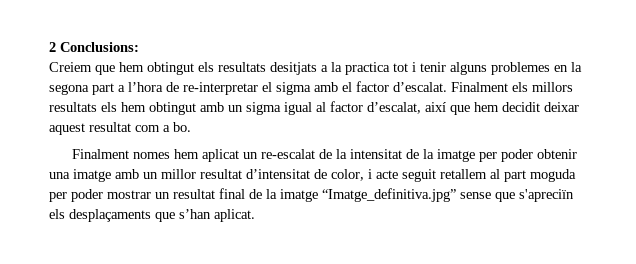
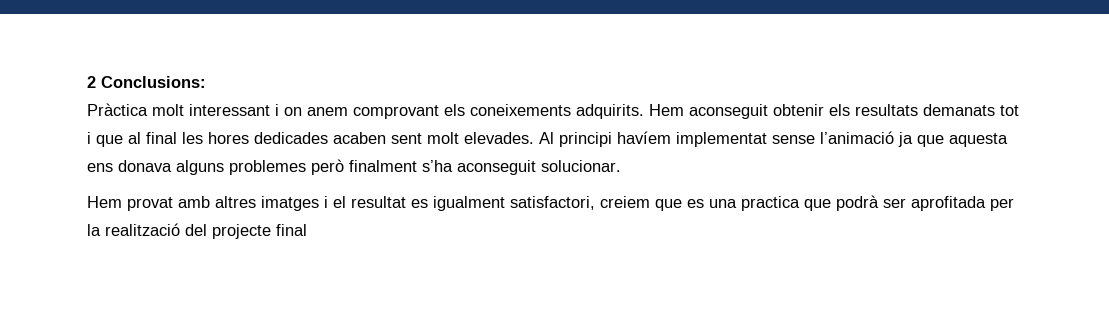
[49,62,582,75] [49,81,573,95] [49,101,579,115] [49,122,191,135] [71,149,577,162] [49,169,576,182] [49,188,574,202] [49,209,255,222] Creiem que hem obtingut els resultats desitjats a la practica tot i tenir alguns problemes en la segona part a l’hora de re-interpretar el sigma amb el factor d’escalat. Finalment els millors resultats els hem obtingut amb un sigma igual al factor d’escalat, així que hem decidit deixar aquest resultat com a bo. // Finalment nomes hem aplicat un re-escalat de la intensitat de la imatge per poder obtenir una imatge amb un millor resultat d’intensitat de color, i acte seguit retallem al part moguda per poder mostrar un resultat final de la imatge “Imatge_definitiva.jpg” sense que s'apreciïn els desplaçaments que s’han aplicat. -> [87,103,1019,119] [87,131,1008,147] [87,159,621,175] [87,195,1014,211] [87,223,307,239] Pràctica molt interessant i on anem comprovant els coneixements adquirits. Hem aconseguit obtenir els resultats demanats tot i que al final les hores dedicades acaben sent molt elevades. Al principi havíem implementat sense l’animació ja que aquesta ens donava alguns problemes però finalment s’ha aconseguit solucionar. // Hem provat amb altres imatges i el resultat es igualment satisfactori, creiem que es una practica que podrà ser aprofitada per la realització del projecte final

